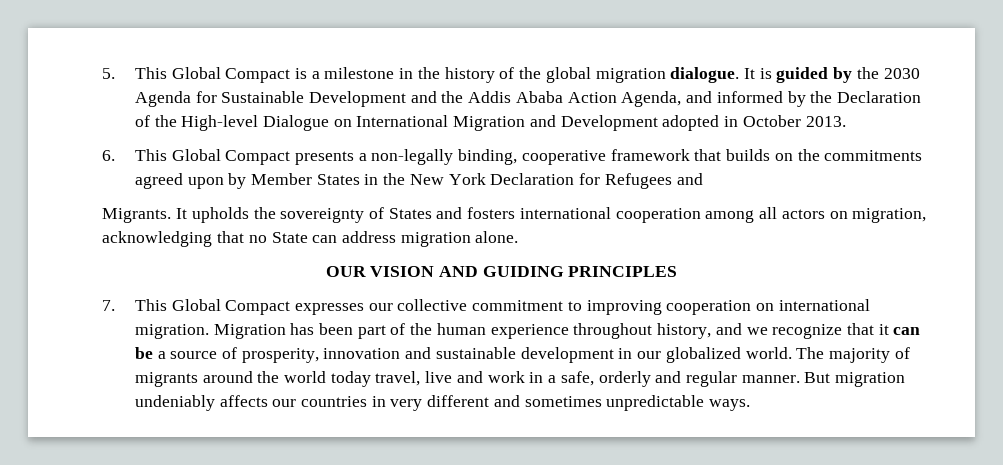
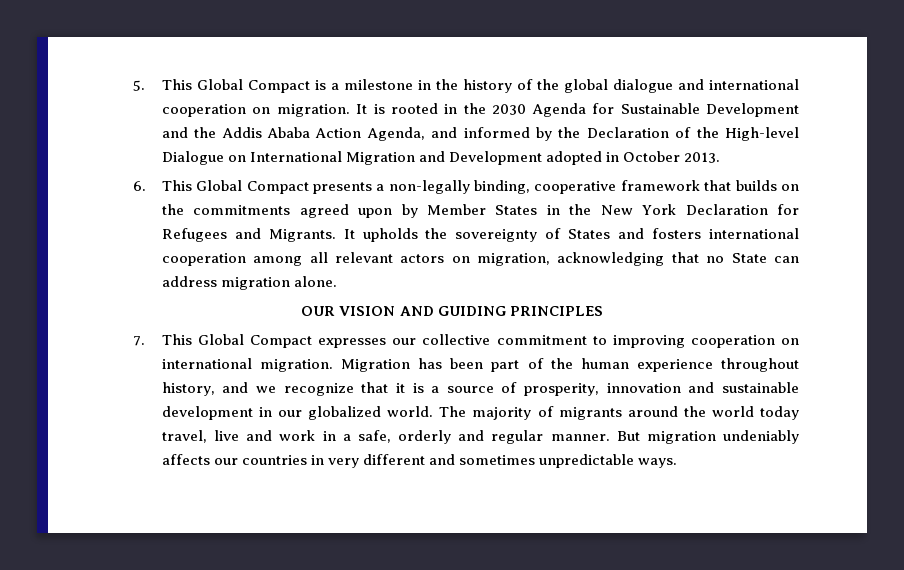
[595,67,853,83] migration dialogue. It is guided by -> [612,79,800,93] [161,103,458,117] dialogue and international cooperation on migration. It is rooted in
(703, 179) // -> (261, 233) none
(778, 213) none -> [334,252,393,263] relevant
[893,327,921,335] [134,347,153,359] can be -> [412,383,424,393] is

